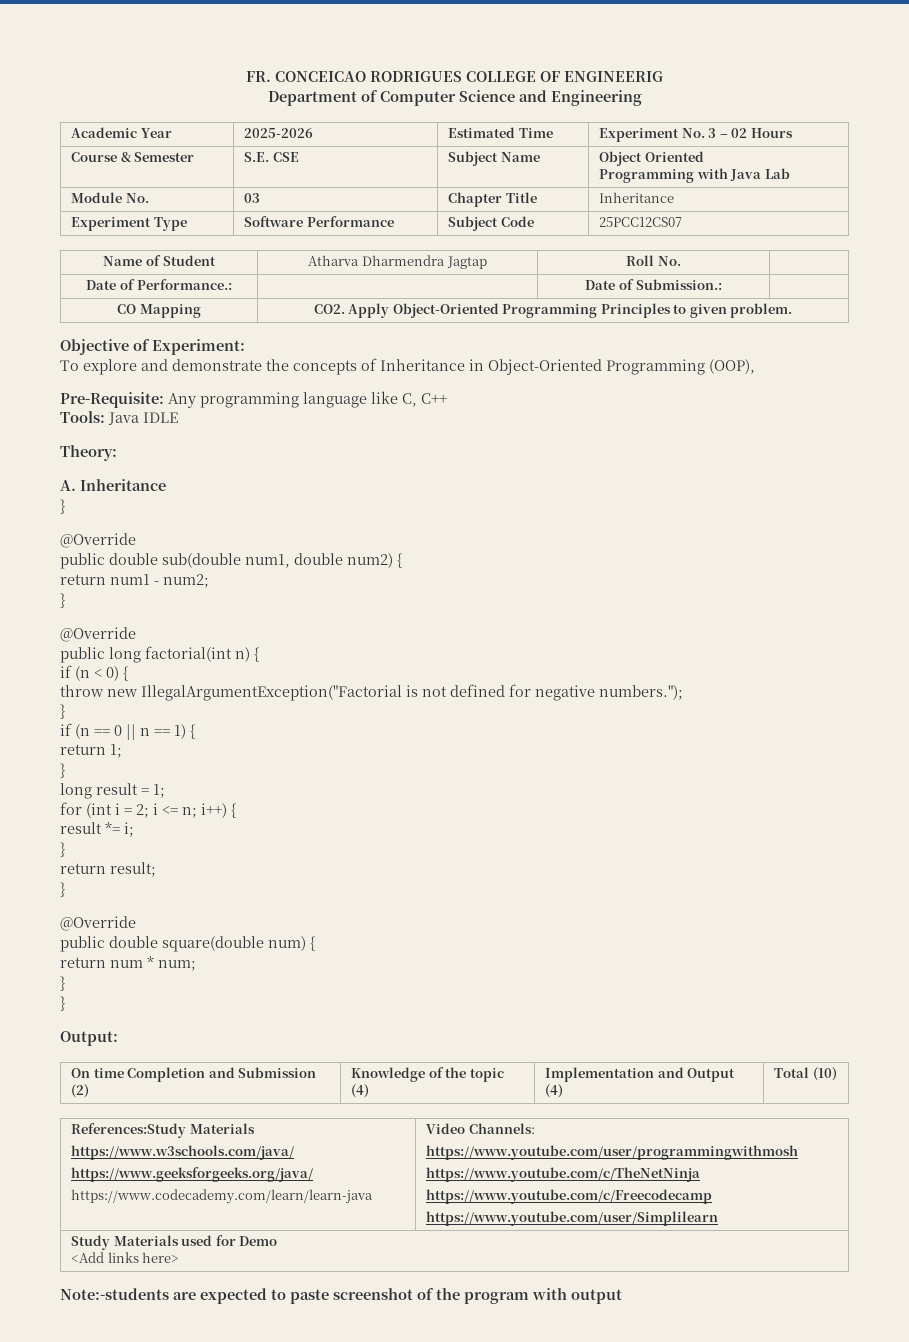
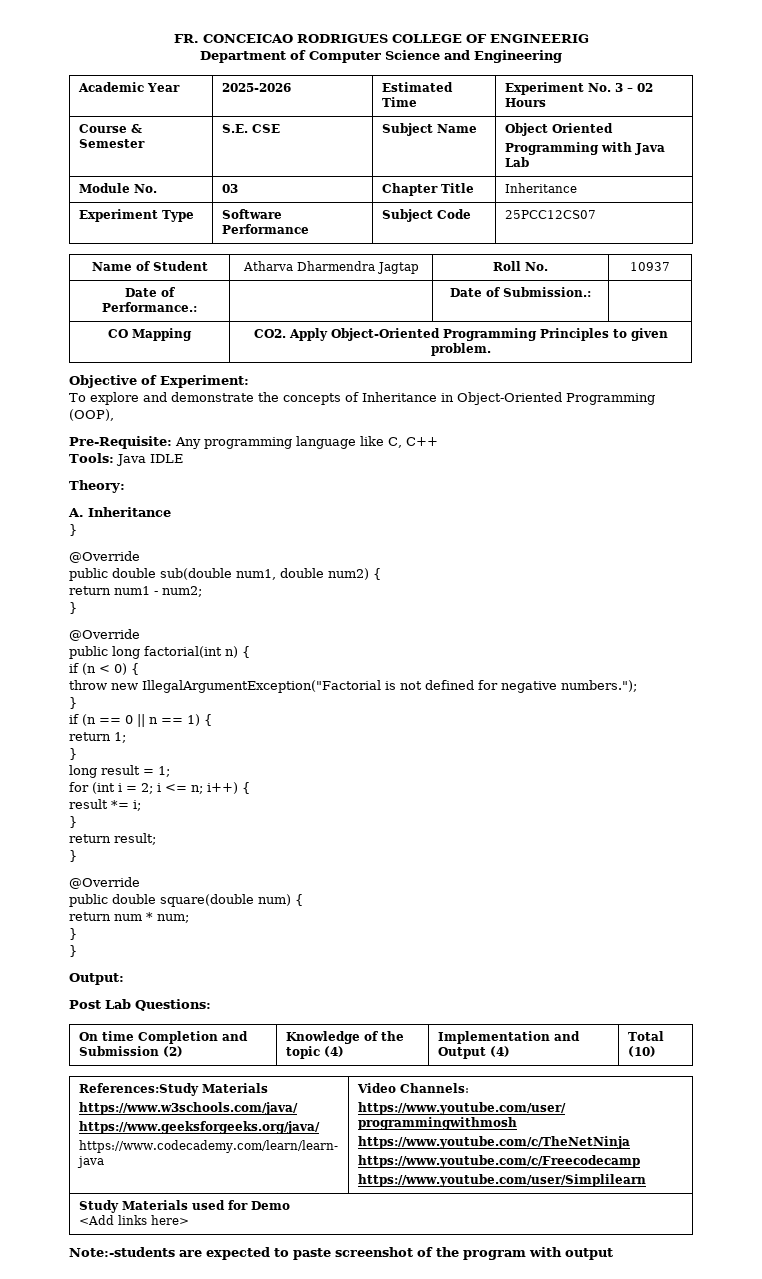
(681, 261) none -> [630,262,670,271] 10937
(118, 1038) none -> [69,999,211,1011] // Post Lab Questions:

